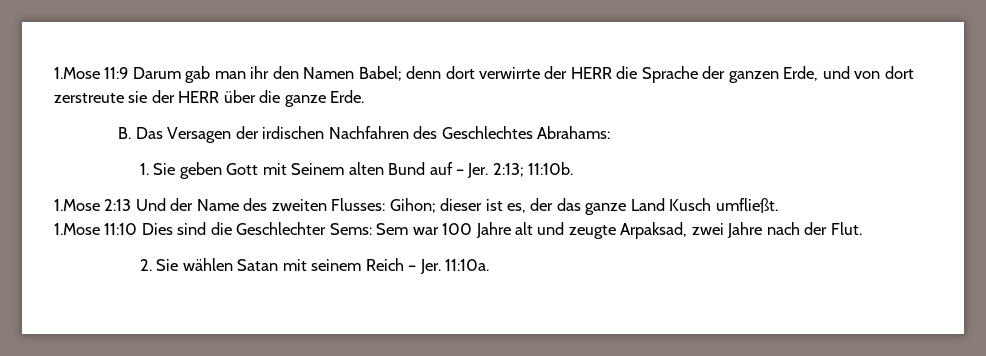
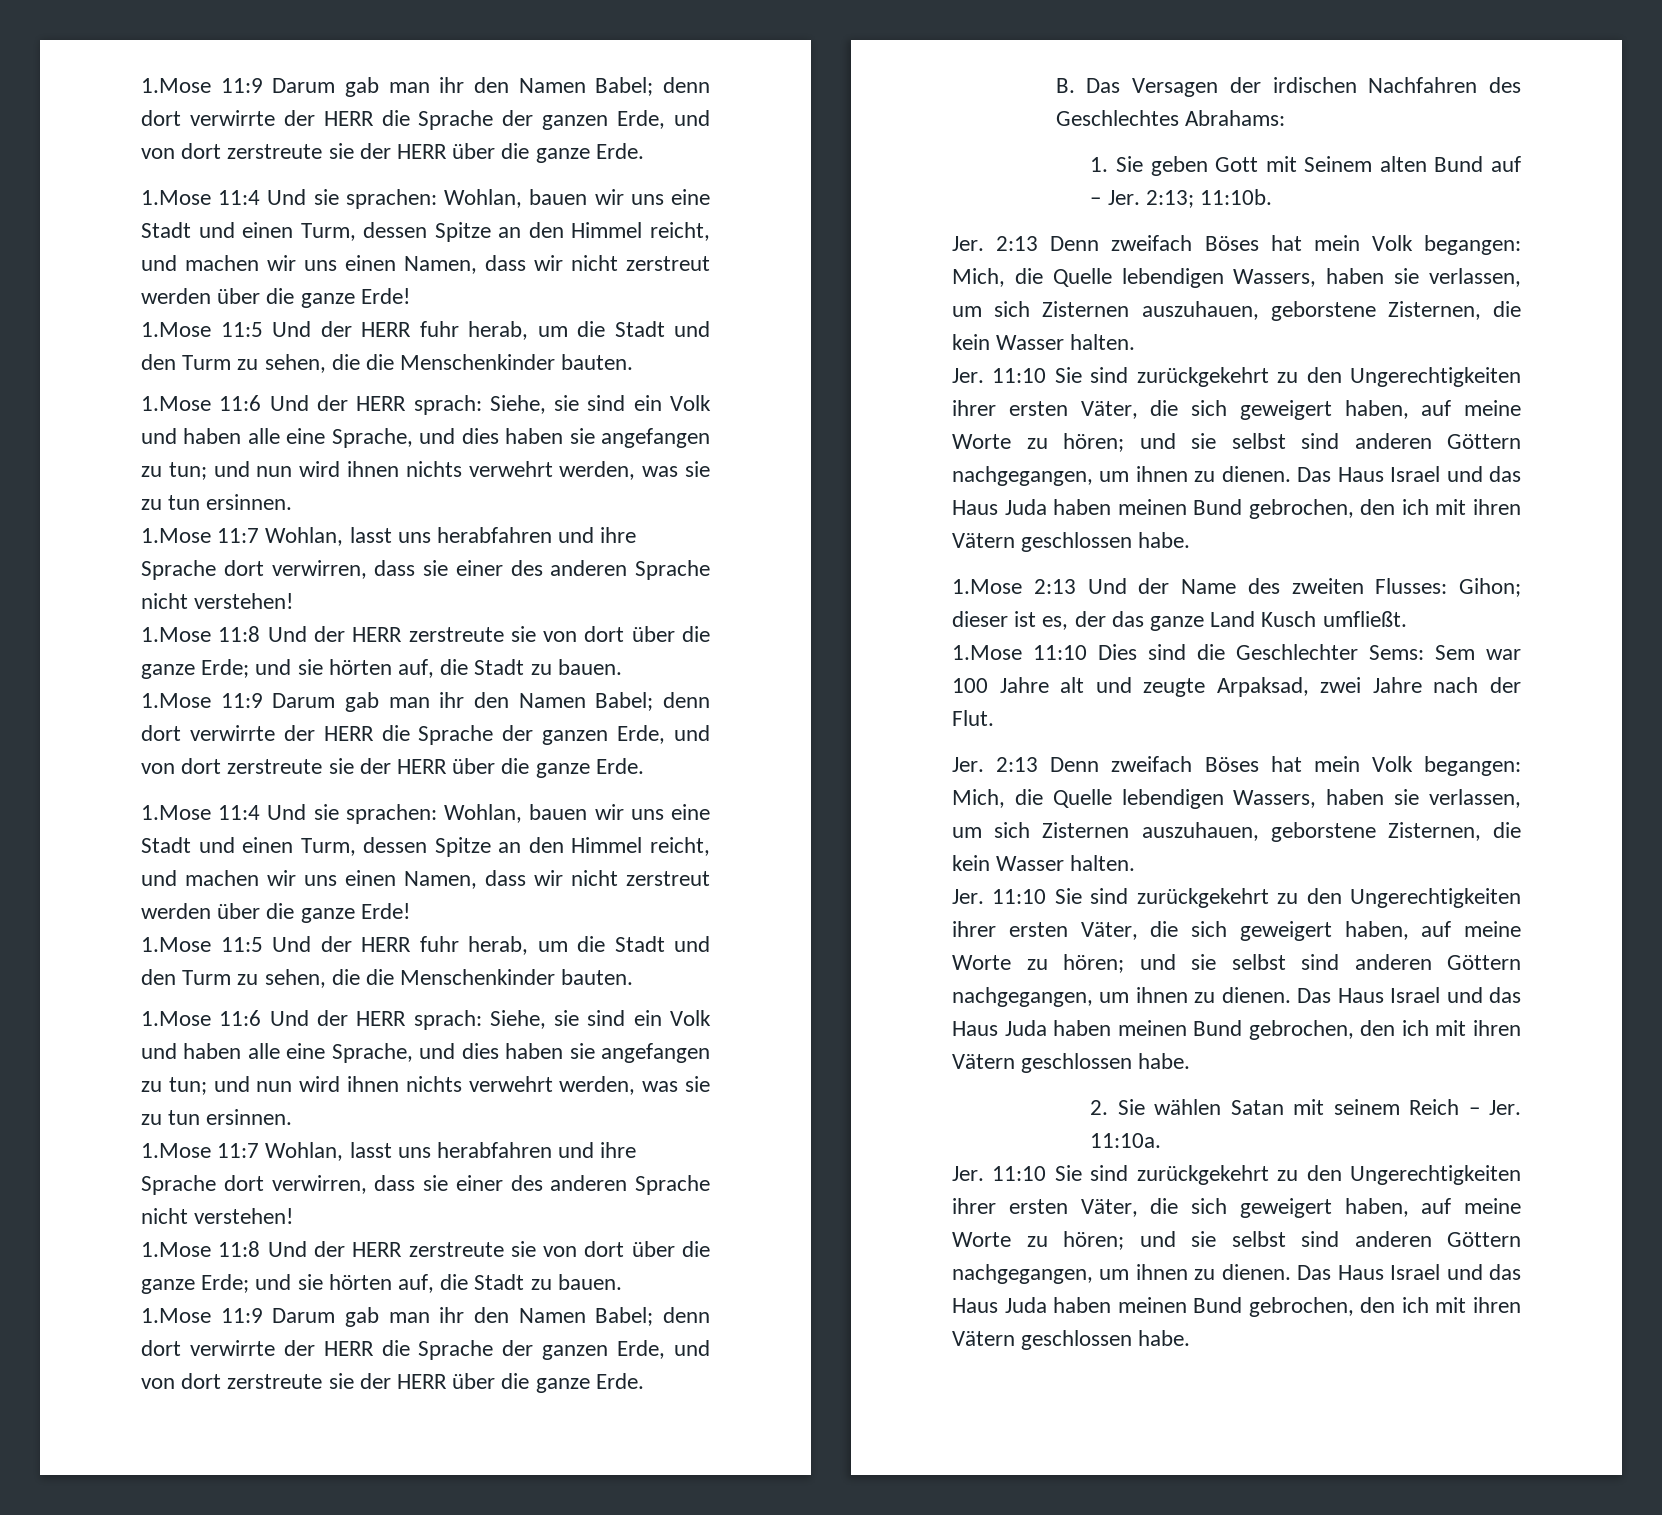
(365, 96) none -> [141,189,710,209] [141,222,710,242] [141,255,710,274] [141,288,410,308] [141,321,710,340] [141,354,634,373] [141,395,711,415] [141,428,711,448] [141,461,710,480] [141,494,293,510] [141,527,637,546] [141,560,710,580] [141,593,294,609] [141,626,710,642] [141,659,622,679] [141,692,710,712] [141,725,711,745] [141,758,644,778] [141,804,710,824] [141,837,710,857] [141,870,710,889] [141,903,410,923] [141,936,710,955] [141,969,634,988] [141,1010,711,1030] [141,1043,711,1063] [141,1076,710,1095] [141,1109,293,1125] [141,1142,637,1161] [141,1175,710,1195] [141,1208,294,1224] [141,1241,710,1257] [141,1274,622,1294] [141,1307,710,1327] [141,1340,711,1360] [141,1373,644,1393] // 1.Mose 11:4 Und sie sprachen: Wohlan, bauen wir uns eine Stadt und einen Turm, dessen Spitze an den Himmel reicht, und machen wir uns einen Namen, dass wir nicht zerstreut werden über die ganze Erde! // 1.Mose 11:5 Und der HERR fuhr herab, um die Stadt und den Turm zu sehen, die die Menschenkinder bauten. // 1.Mose 11:6 Und der HERR sprach: Siehe, sie sind ein Volk und haben alle eine Sprache, und dies haben sie angefangen zu tun; und nun wird ihnen nichts verwehrt werden, was sie zu tun ersinnen. // 1.Mose 11:7 Wohlan, lasst uns herabfahren und ihre Sprache dort verwirren, dass sie einer des anderen Sprache nicht verstehen! // 1.Mose 11:8 Und der HERR zerstreute sie von dort über die ganze Erde; und sie hörten auf, die Stadt zu bauen. // 1.Mose 11:9 Darum gab man ihr den Namen Babel; denn dort verwirrte der HERR die Sprache der ganzen Erde, und von dort zerstreute sie der HERR über die ganze Erde. // 1.Mose 11:4 Und sie sprachen: Wohlan, bauen wir uns eine Stadt und einen Turm, dessen Spitze an den Himmel reicht, und machen wir uns einen Namen, dass wir nicht zerstreut werden über die ganze Erde! // 1.Mose 11:5 Und der HERR fuhr herab, um die Stadt und den Turm zu sehen, die die Menschenkinder bauten. // 1.Mose 11:6 Und der HERR sprach: Siehe, sie sind ein Volk und haben alle eine Sprache, und dies haben sie angefangen zu tun; und nun wird ihnen nichts verwehrt werden, was sie zu tun ersinnen. // 1.Mose 11:7 Wohlan, lasst uns herabfahren und ihre Sprache dort verwirren, dass sie einer des anderen Sprache nicht verstehen! // 1.Mose 11:8 Und der HERR zerstreute sie von dort über die ganze Erde; und sie hörten auf, die Stadt zu bauen. // 1.Mose 11:9 Darum gab man ihr den Namen Babel; denn dort verwirrte der HERR die Sprache der ganzen Erde, und von dort zerstreute sie der HERR über die ganze Erde.
(574, 168) none -> [952,235,1521,255] [952,268,1521,288] [952,301,1521,321] [952,334,1136,350] [952,367,1521,387] [952,400,1521,420] [952,433,1521,452] [952,466,1521,486] [952,499,1521,519] [952,532,1191,552] // Jer. 2:13 Denn zweifach Böses hat mein Volk begangen: Mich, die Quelle lebendigen Wassers, haben sie verlassen, um sich Zisternen auszuhauen, geborstene Zisternen, die kein Wasser halten. // Jer. 11:10 Sie sind zurückgekehrt zu den Ungerechtigkeiten ihrer ersten Väter, die sich geweigert haben, auf meine Worte zu hören; und sie selbst sind anderen Göttern nachgegangen, um ihnen zu dienen. Das Haus Israel und das Haus Juda haben meinen Bund gebrochen, den ich mit ihren Vätern geschlossen habe.
(862, 228) none -> [952,756,1521,776] [952,789,1521,809] [952,822,1521,842] [952,855,1136,871] [952,888,1521,908] [952,921,1521,941] [952,954,1521,973] [952,987,1521,1007] [952,1020,1521,1040] [952,1053,1191,1073] // Jer. 2:13 Denn zweifach Böses hat mein Volk begangen: Mich, die Quelle lebendigen Wassers, haben sie verlassen, um sich Zisternen auszuhauen, geborstene Zisternen, die kein Wasser halten. // Jer. 11:10 Sie sind zurückgekehrt zu den Ungerechtigkeiten ihrer ersten Väter, die sich geweigert haben, auf meine Worte zu hören; und sie selbst sind anderen Göttern nachgegangen, um ihnen zu dienen. Das Haus Israel und das Haus Juda haben meinen Bund gebrochen, den ich mit ihren Vätern geschlossen habe.
(490, 265) none -> [952,1165,1521,1185] [952,1198,1521,1218] [952,1231,1521,1250] [952,1264,1521,1284] [952,1297,1521,1317] [952,1330,1191,1350] // Jer. 11:10 Sie sind zurückgekehrt zu den Ungerechtigkeiten ihrer ersten Väter, die sich geweigert haben, auf meine Worte zu hören; und sie selbst sind anderen Göttern nachgegangen, um ihnen zu dienen. Das Haus Israel und das Haus Juda haben meinen Bund gebrochen, den ich mit ihren Vätern geschlossen habe.

